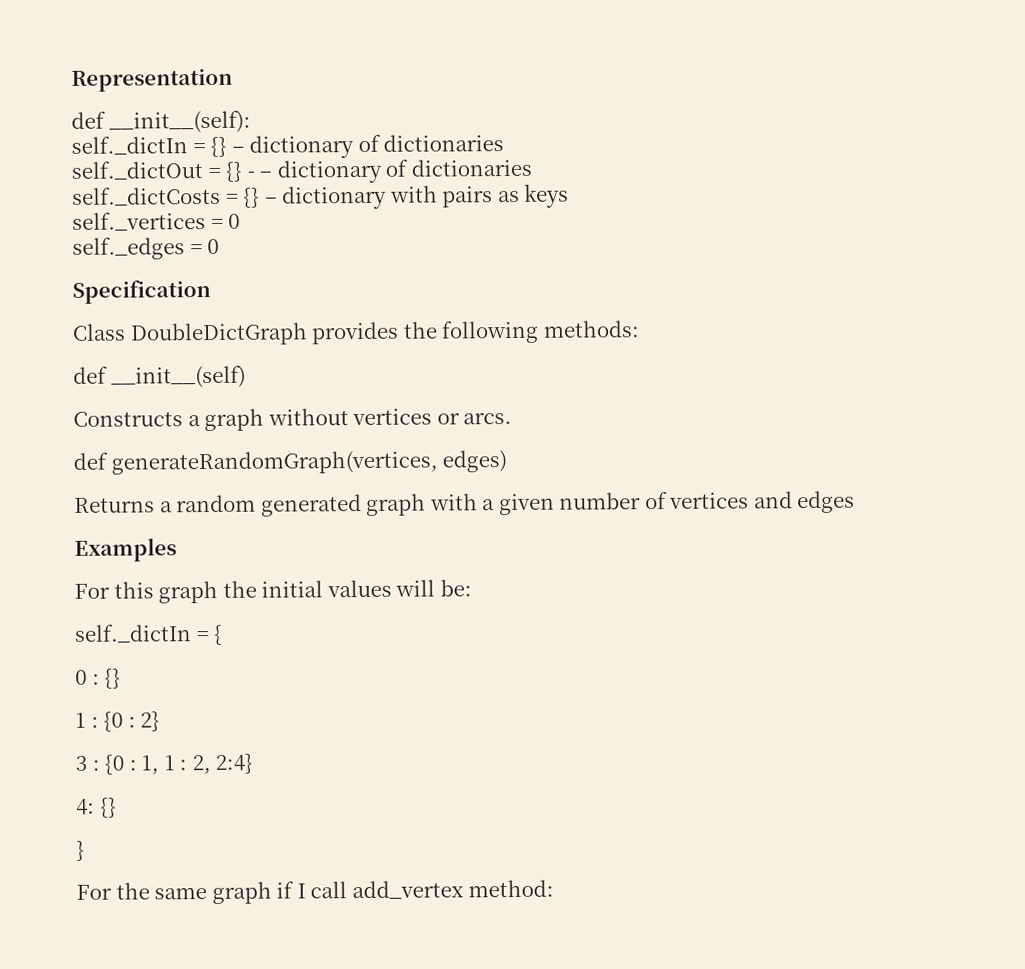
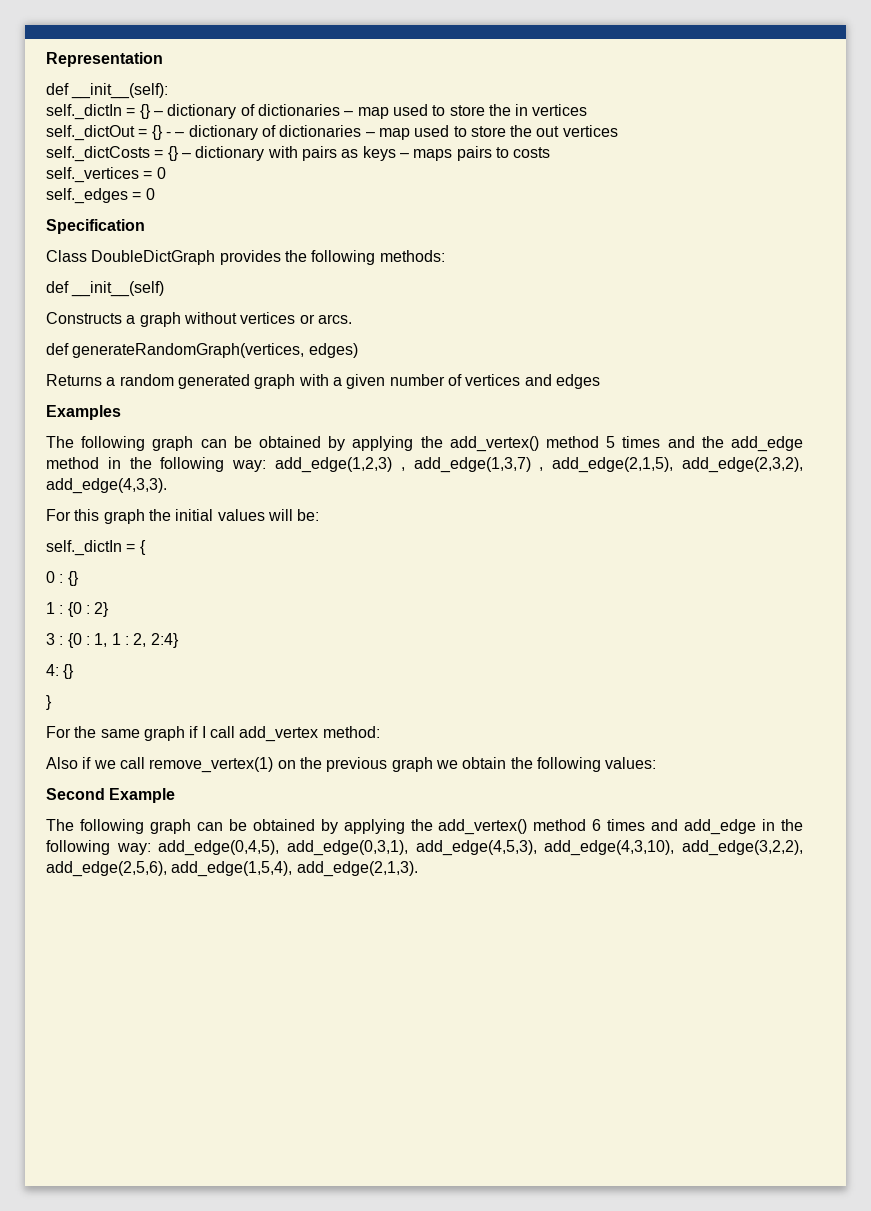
(505, 143) none -> [344,104,588,119] – map used to store the in vertices
(532, 167) none -> [365,125,618,140] – map used to store the out vertices
(570, 195) none -> [399,146,551,161] – maps pairs to costs
(177, 550) none -> [46,436,804,452] [46,457,803,473] [46,478,167,494] // The following graph can be obtained by applying the add_vertex() method 5 times and the add_edge method in the following way: add_edge(1,2,3) , add_edge(1,3,7) , add_edge(2,1,5), add_edge(2,3,2), add_edge(4,3,3).
(555, 888) none -> [46,757,657,773] [46,788,176,803] [46,819,803,835] [46,840,803,856] [46,861,418,877] // Also if we call remove_vertex(1) on the previous graph we obtain the following values: // Second Example // The following graph can be obtained by applying the add_vertex() method 6 times and add_edge in the following way: add_edge(0,4,5), add_edge(0,3,1), add_edge(4,5,3), add_edge(4,3,10), add_edge(3,2,2), add_edge(2,5,6), add_edge(1,5,4), add_edge(2,1,3).

